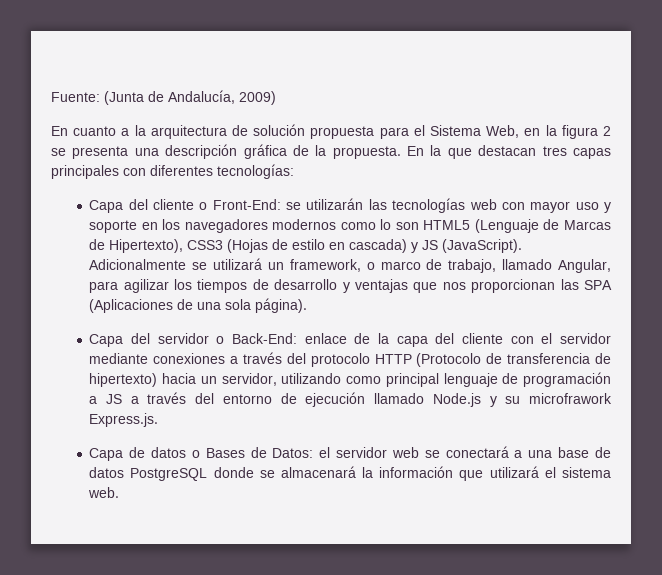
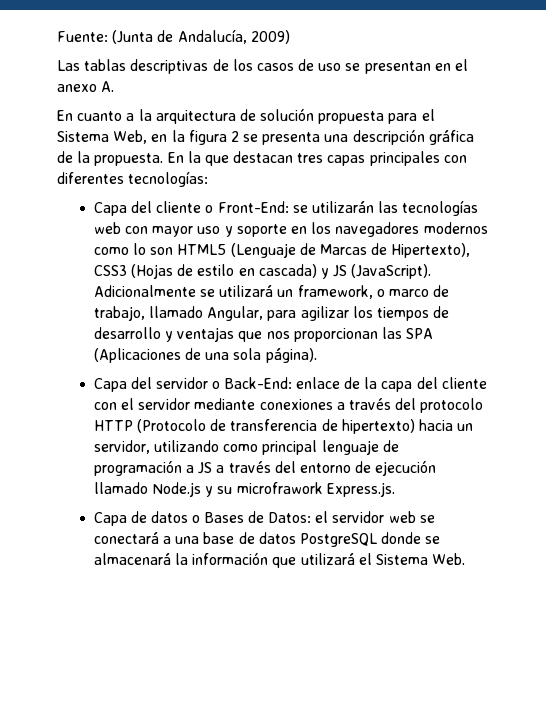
(276, 98) none -> [57,59,469,74] [57,81,115,92] // Las tablas descriptivas de los casos de uso se presentan en el anexo A.
[562,467,612,478] [88,487,120,498] sistema web. -> [376,553,466,565] Sistema Web.

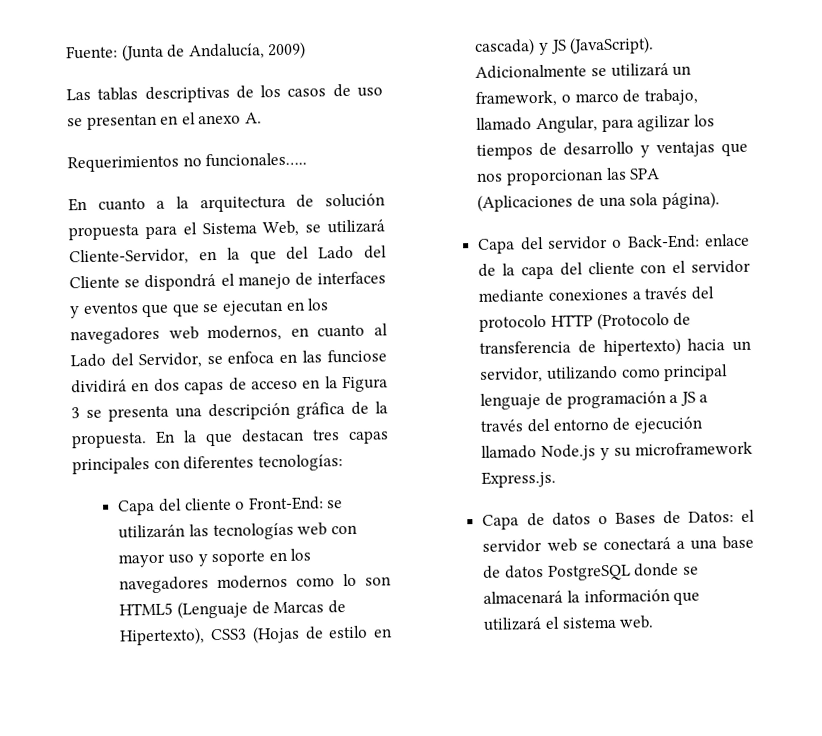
(115, 86) none -> [67,152,308,173] // Requerimientos no funcionales…..
[151,130,239,145] en la figura 2 -> [305,219,385,234] [69,245,387,266] [69,271,386,292] [70,298,330,319] [70,323,388,345] [70,349,387,369] [71,375,388,395] [71,407,80,419] se utilizará Cliente-Servidor, en la que del Lado del Cliente se dispondrá el manejo de interfaces y eventos que que se ejecutan en los navegadores web modernos, en cuanto al Lado del Servidor, se enfoca en las funciose dividirá en dos capas de acceso en la Figura 3
[236,482,323,494] microfrawork -> [635,441,753,456] microframework
[376,553,466,565] Sistema Web. -> [561,615,655,629] sistema web.

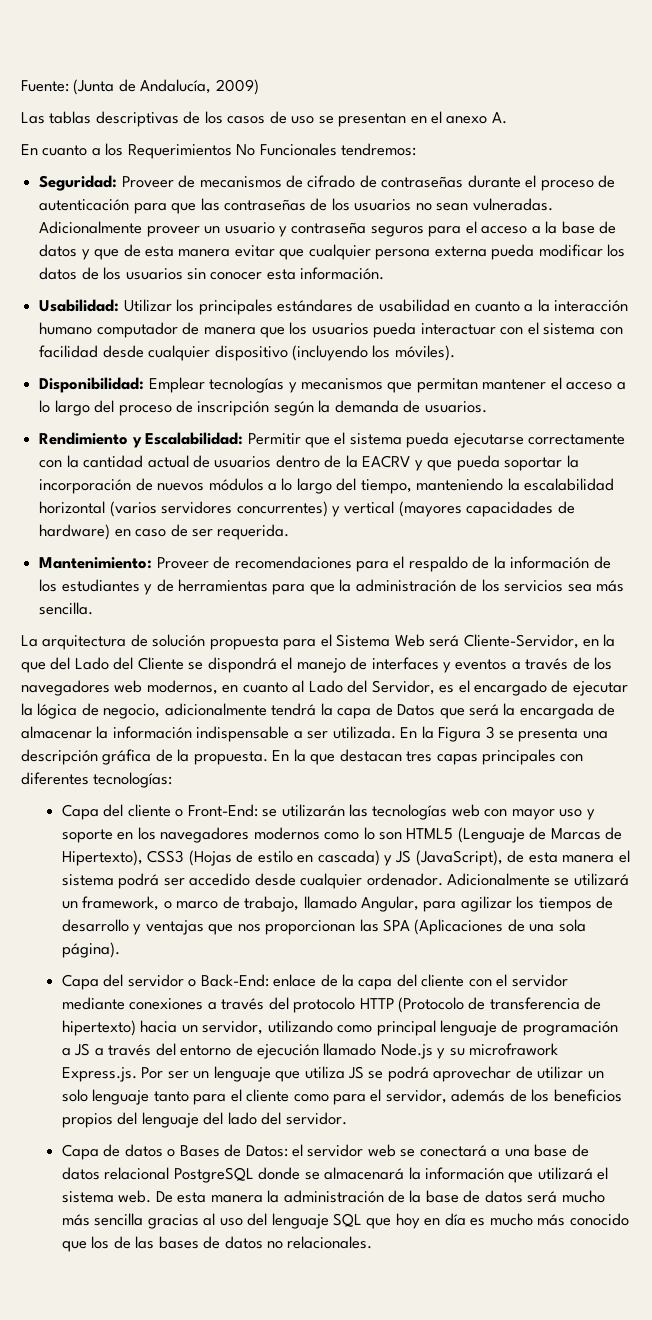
[67,152,308,173] // Requerimientos no funcionales….. -> (507, 118) none
[175,196,189,209] la -> [105,143,417,159] [39,175,616,191] [39,198,553,214] [39,221,617,237] [39,244,626,260] [39,267,385,280] [39,299,629,315] [39,322,623,338] [39,345,455,361] [39,377,626,393] [39,400,487,416] [39,432,626,448] [39,455,579,471] [39,478,615,494] [39,501,575,517] [39,524,290,540] [39,556,611,572] [39,579,625,595] [39,602,94,615] [21,635,38,647] los Requerimientos No Funcionales tendremos: // Seguridad: Proveer de mecanismos de cifrado de contraseñas durante el proceso de autenticación para que las contraseñas de los usuarios no sean vulneradas. Adicionalmente proveer un usuario y contraseña seguros para el acceso a la base de datos y que de esta manera evitar que cualquier persona externa pueda modificar los datos de los usuarios sin conocer esta información. // Usabilidad: Utilizar los principales estándares de usabilidad en cuanto a la interacción humano computador de manera que los usuarios pueda interactuar con el sistema con facilidad desde cualquier dispositivo (incluyendo los móviles). // Disponibilidad: Emplear tecnologías y mecanismos que permitan mantener el acceso a lo largo del proceso de inscripción según la demanda de usuarios. // Rendimiento y Escalabilidad: Permitir que el sistema pueda ejecutarse correctamente con la cantidad actual de usuarios dentro de la EACRV y que pueda soportar la incorporación de nuevos módulos a lo largo del tiempo, manteniendo la escalabilidad horizontal (varios servidores concurrentes) y vertical (mayores capacidades de hardware) en caso de ser requerida. // Mantenimiento: Proveer de recomendaciones para el respaldo de la información de los estudiantes y de herramientas para que la administración de los servicios sea más sencilla. // La
[262,219,385,237] Web, se utilizará -> [394,634,460,647] Web será
[141,299,305,318] que que se ejecutan en -> [511,657,590,670] a través de
[206,349,387,365] [71,377,321,395] se enfoca en las funciose dividirá en dos capas de acceso en -> [439,680,628,696] [21,703,616,719] [21,726,418,742] es el encargado de ejecutar la lógica de negocio, adicionalmente tendrá la capa de Datos que será la encargada de almacenar la información indispensable a ser utilizada. En
[569,36,655,55] (JavaScript). -> [415,850,630,866] [61,873,443,889] (JavaScript), de esta manera el sistema podrá ser accedido desde cualquier ordenador.
[635,441,753,456] microframework -> [469,1043,559,1056] microfrawork
(557, 479) none -> [141,1066,604,1082] [61,1089,622,1105] [61,1112,347,1128] Por ser un lenguaje que utiliza JS se podrá aprovechar de utilizar un solo lenguaje tanto para el cliente como para el servidor, además de los beneficios propios del lenguaje del lado del servidor.
(545, 571) none -> [104,1167,170,1180] relacional
(655, 622) none -> [155,1190,605,1203] [61,1213,629,1229] [61,1236,373,1252] De esta manera la administración de la base de datos será mucho más sencilla gracias al uso del lenguaje SQL que hoy en día es mucho más conocido que los de las bases de datos no relacionales.

